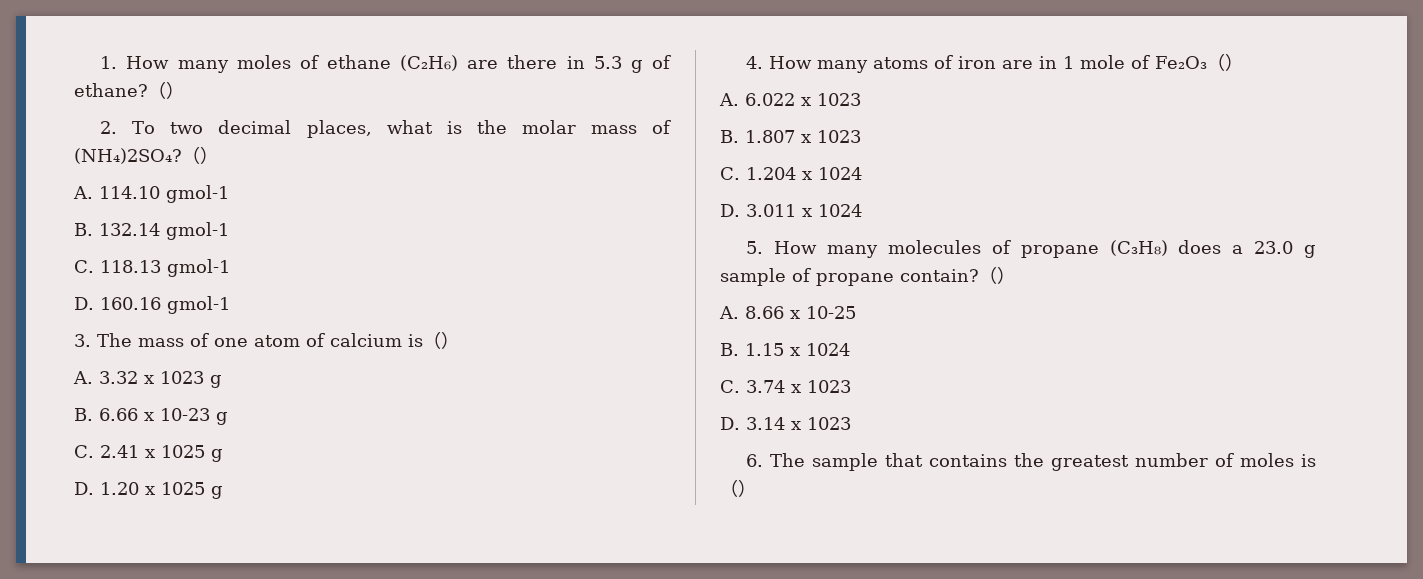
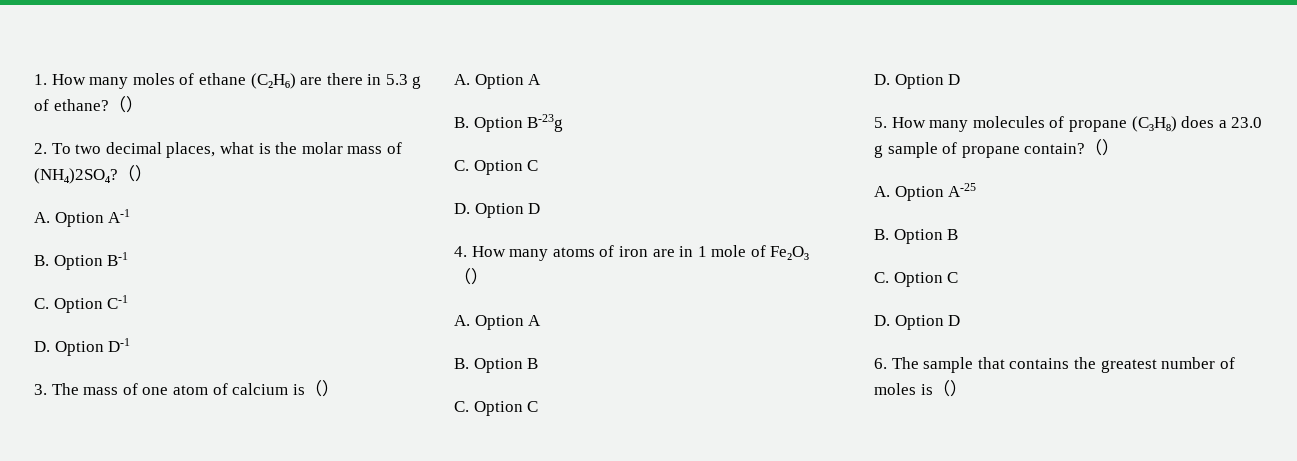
[99,185,229,203] [74,222,229,240] [74,259,230,277] [74,296,230,314] 114.10 gmol-1 // B. 132.14 gmol-1 // C. 118.13 gmol-1 // D. 160.16 gmol-1 -> [54,209,131,227] [34,252,129,270] [34,295,129,313] [34,338,131,356] Option A-1 // B. Option B-1 // C. Option C-1 // D. Option D-1
[99,371,222,388] [74,408,228,425] [74,445,223,462] [74,482,223,499] 3.32 x 1023 g // B. 6.66 x 10-23 g // C. 2.41 x 1025 g // D. 1.20 x 1025 g -> [474,74,542,89] [454,114,564,132] [454,160,539,175] [454,203,541,218] Option A // B. Option B-23g // C. Option C // D. Option D
[745,93,861,106] [720,130,861,143] [720,167,862,180] [720,204,862,217] 6.022 x 1023 // B. 1.807 x 1023 // C. 1.204 x 1024 // D. 3.011 x 1024 -> [474,315,542,330] [454,358,539,373] [454,401,539,416] [874,74,961,89] Option A // B. Option B // C. Option C // D. Option D
[745,306,856,319] [720,343,850,356] [720,380,851,393] [720,417,851,430] 8.66 x 10-25 // B. 1.15 x 1024 // C. 3.74 x 1023 // D. 3.14 x 1023 -> [894,183,977,201] [874,229,959,244] [874,272,959,287] [874,315,961,330] Option A-25 // B. Option B // C. Option C // D. Option D

